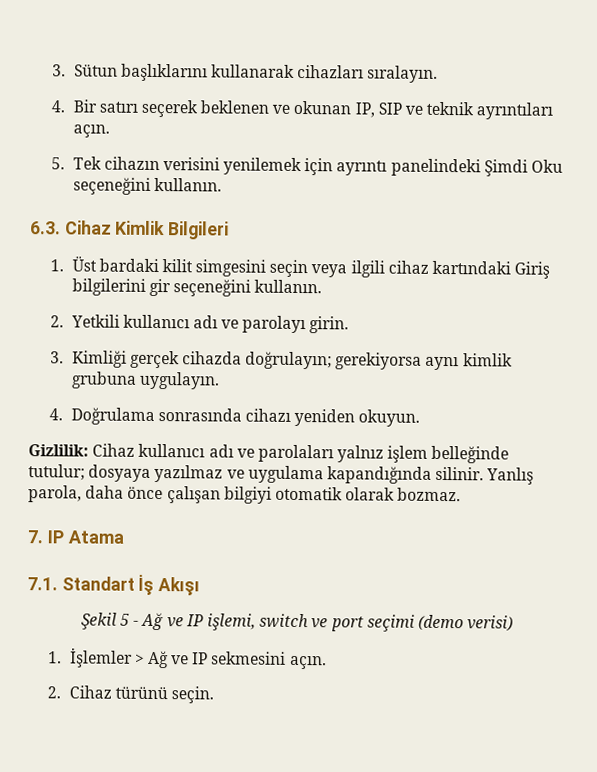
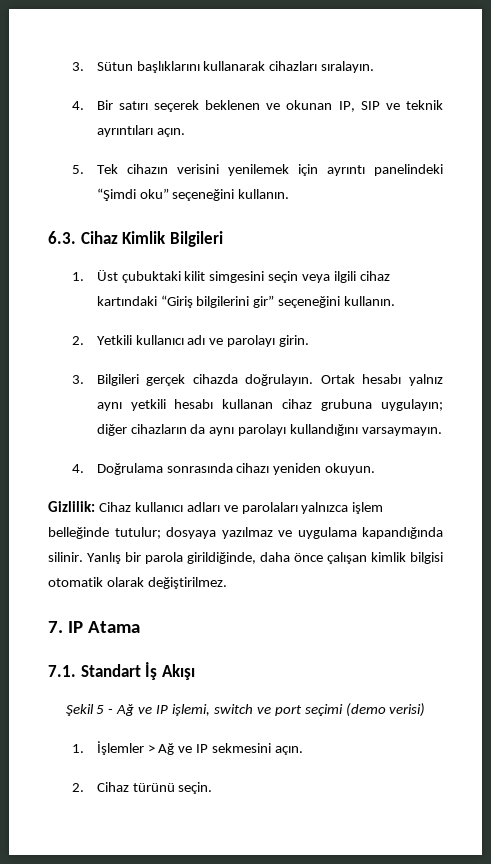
[483,159,564,177] Şimdi Oku -> [96,188,169,201] “Şimdi oku”
[98,258,159,273] bardaki -> [121,271,181,283] çubuktaki
[514,261,551,279] [71,278,171,297] Giriş bilgilerini gir -> [160,295,275,308] “Giriş bilgilerini gir”
[71,350,127,368] Kimliği -> [96,374,139,386] Bilgileri
[245,351,513,371] [70,371,220,390] doğrulayın; gerekiyorsa aynı kimlik grubuna uygulayın. -> [245,374,444,386] [96,399,443,411] [96,424,443,436] doğrulayın. Ortak hesabı yalnız aynı yetkili hesabı kullanan cihaz grubuna uygulayın; diğer cihazların da aynı parolayı kullandığını varsaymayın.
[208,444,234,458] adı -> [186,502,220,512] adları
[337,445,385,463] yalnız -> [301,502,349,514] yalnızca
[28,485,82,503] parola, -> [125,552,256,564] bir parola girildiğinde,
[223,486,272,504] bilgiyi -> [371,552,443,564] kimlik bilgisi
[397,487,462,502] bozmaz. -> [147,577,227,589] değiştirilmez.

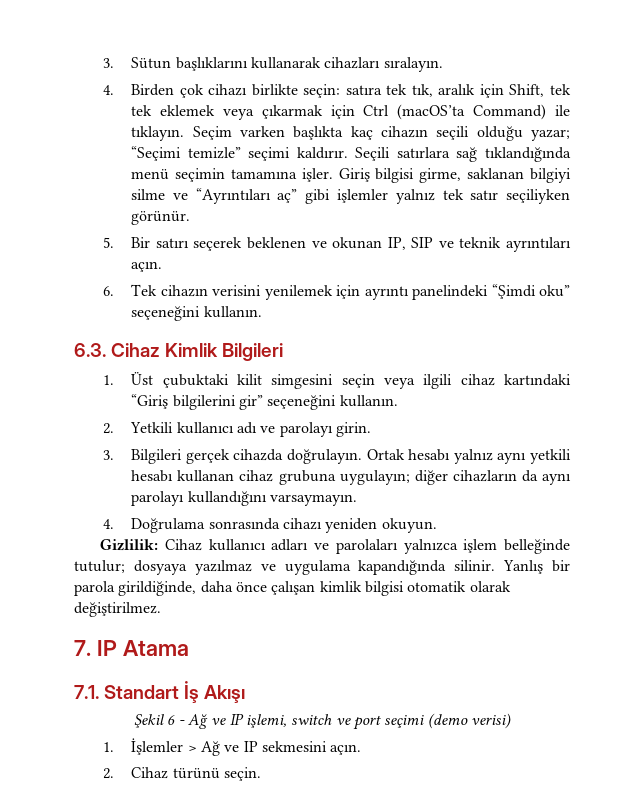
(85, 105) none -> [131,84,571,98] [131,104,570,120] [131,126,570,141] [131,146,571,162] [131,168,571,183] [131,188,570,204] [131,211,191,225] [102,237,114,248] Birden çok cihazı birlikte seçin: satıra tek tık, aralık için Shift, tek tek eklemek veya çıkarmak için Ctrl (macOS’ta Command) ile tıklayın. Seçim varken başlıkta kaç cihazın seçili olduğu yazar; “Seçimi temizle” seçimi kaldırır. Seçili satırlara sağ tıklandığında menü seçimin tamamına işler. Giriş bilgisi girme, saklanan bilgiyi silme ve “Ayrıntıları aç” gibi işlemler yalnız tek satır seçiliyken görünür. // 5.
[72,165,85,174] 5. -> [102,286,114,296] 6.
[96,705,105,714] 5 -> [167,715,176,725] 6

